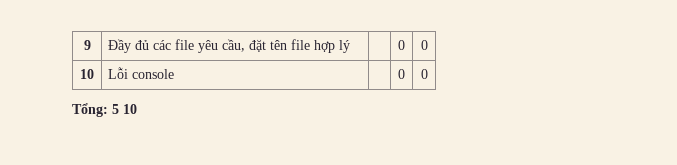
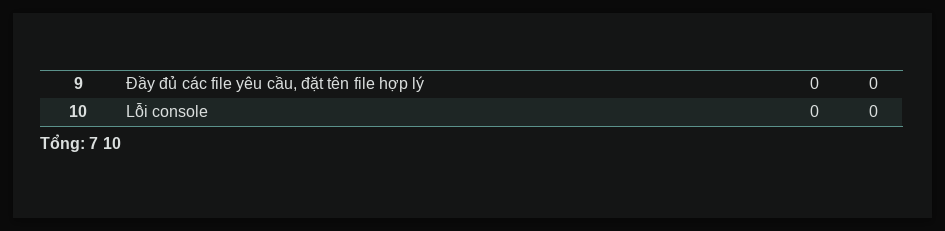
[112,104,119,114] 5 -> [89,137,99,149] 7

